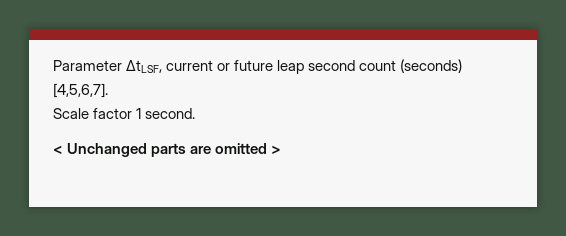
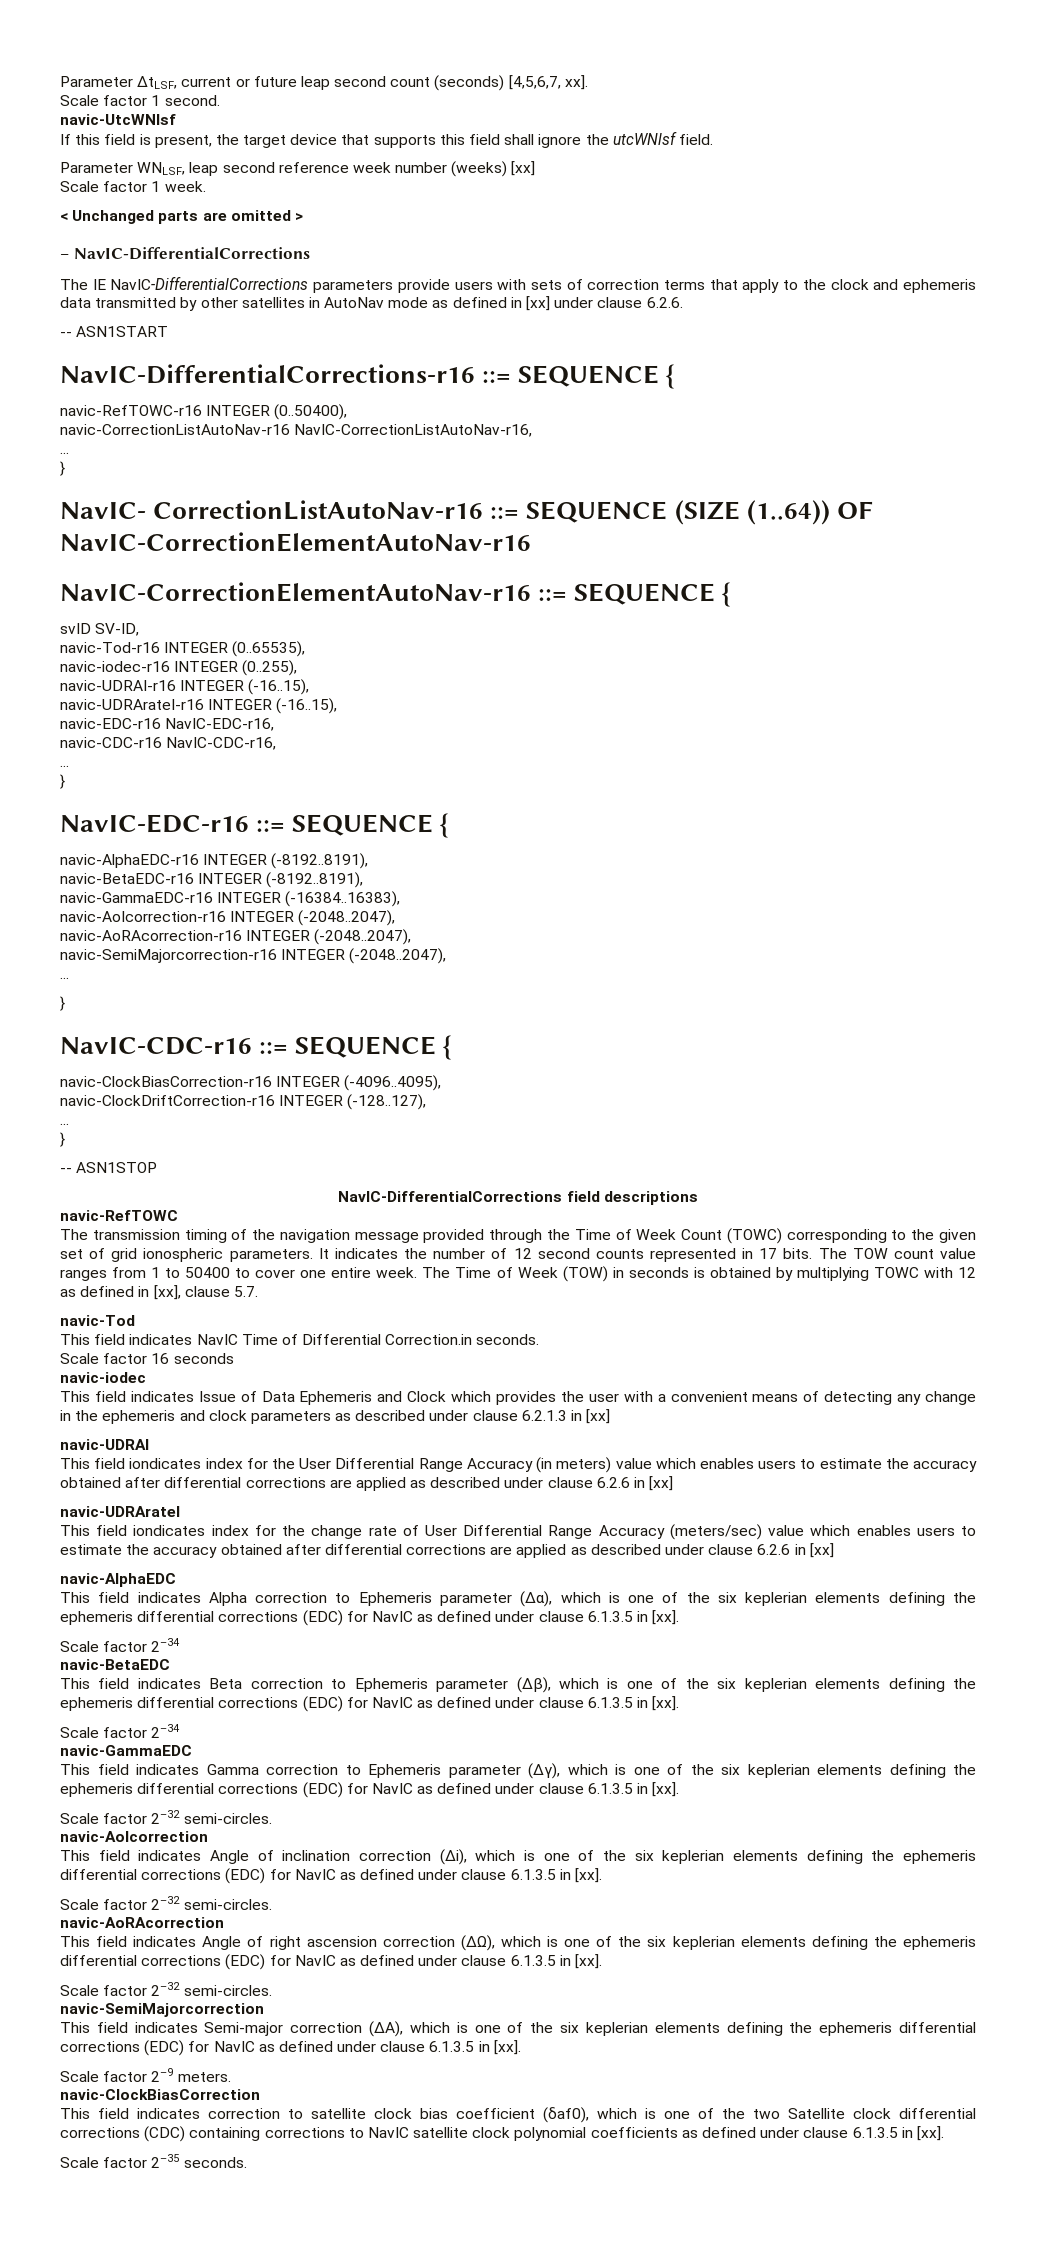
[53,83,108,98] [4,5,6,7]. -> [508,75,588,90] [4,5,6,7, xx].
(196, 113) none -> [60,114,176,125] [60,131,713,148] [60,161,536,177] [60,181,206,192] // navic-UtcWNlsf // If this field is present, the target device that supports this field shall ignore the utcWNlsf field. // Parameter WNLSF, leap second reference week number (weeks) [xx] // Scale factor 1 week.
(282, 149) none -> [60,247,310,260] [60,276,977,293] [60,296,683,311] [60,326,169,337] [60,364,675,389] [60,404,348,420] [60,424,533,437] [60,452,69,454] [60,461,65,476] [60,500,873,525] [60,532,531,552] [60,582,731,607] [60,623,140,636] [60,641,306,657] [60,660,298,676] [60,679,310,695] [60,698,338,714] [60,718,275,731] [60,737,277,750] [60,765,69,767] [60,774,65,789] [60,813,449,838] [60,853,369,869] [60,872,364,888] [60,891,401,907] [60,910,396,926] [60,929,412,945] [60,948,447,964] [60,977,69,979] [60,996,65,1011] [60,1035,452,1060] [60,1075,442,1091] [60,1094,427,1110] [60,1123,69,1125] [60,1132,65,1147] [60,1162,158,1173] [338,1191,698,1205] [60,1210,178,1221] [60,1228,977,1244] [60,1248,976,1262] [60,1266,977,1282] [60,1285,258,1300] [60,1315,135,1326] [60,1334,540,1345] [60,1353,234,1364] [60,1372,146,1383] [60,1391,976,1405] [60,1409,611,1424] [60,1439,149,1450] [60,1457,978,1473] [60,1476,674,1491] [60,1506,180,1517] [60,1524,976,1540] [60,1543,834,1558] [60,1573,176,1587] [60,1591,977,1607] [60,1610,680,1626] [60,1638,181,1652] [60,1659,170,1670] [60,1677,977,1693] [60,1696,680,1712] [60,1724,181,1738] [60,1745,192,1756] [60,1763,976,1779] [60,1782,680,1798] [60,1810,272,1824] [60,1831,208,1842] [60,1849,976,1865] [60,1868,603,1884] [60,1896,272,1910] [60,1917,224,1928] [60,1935,976,1951] [60,1954,603,1970] [60,1982,272,1996] [60,2003,264,2017] [60,2021,977,2037] [60,2040,521,2056] [60,2068,231,2082] [60,2089,260,2100] [60,2107,976,2123] [60,2126,944,2142] [60,2154,247,2168] // – NavIC-DifferentialCorrections // The IE NavIC-DifferentialCorrections parameters provide users with sets of correction terms that apply to the clock and ephemeris data transmitted by other satellites in AutoNav mode as defined in [xx] under clause 6.2.6. // -- ASN1START // NavIC-DifferentialCorrections-r16 ::= SEQUENCE { // navic-RefTOWC-r16 INTEGER (0..50400), // navic-CorrectionListAutoNav-r16 NavIC-CorrectionListAutoNav-r16, // ... // } // NavIC- CorrectionListAutoNav-r16 ::= SEQUENCE (SIZE (1..64)) OF NavIC-CorrectionElementAutoNav-r16 // NavIC-CorrectionElementAutoNav-r16 ::= SEQUENCE { // svID SV-ID, // navic-Tod-r16 INTEGER (0..65535), // navic-iodec-r16 INTEGER (0..255), // navic-UDRAI-r16 INTEGER (-16..15), // navic-UDRArateI-r16 INTEGER (-16..15), // navic-EDC-r16 NavIC-EDC-r16, // navic-CDC-r16 NavIC-CDC-r16, // ... // } // NavIC-EDC-r16 ::= SEQUENCE { // navic-AlphaEDC-r16 INTEGER (-8192..8191), // navic-BetaEDC-r16 INTEGER (-8192..8191), // navic-GammaEDC-r16 INTEGER (-16384..16383), // navic-AoIcorrection-r16 INTEGER (-2048..2047), // navic-AoRAcorrection-r16 INTEGER (-2048..2047), // navic-SemiMajorcorrection-r16 INTEGER (-2048..2047), // ... // } // NavIC-CDC-r16 ::= SEQUENCE { // navic-ClockBiasCorrection-r16 INTEGER (-4096..4095), // navic-ClockDriftCorrection-r16 INTEGER (-128..127), // ... // } // -- ASN1STOP // NavIC-DifferentialCorrections field descriptions // navic-RefTOWC // The transmission timing of the navigation message provided through the Time of Week Count (TOWC) corresponding to the given set of grid ionospheric parameters. It indicates the number of 12 second counts represented in 17 bits. The TOW count value ranges from 1 to 50400 to cover one entire week. The Time of Week (TOW) in seconds is obtained by multiplying TOWC with 12 as defined in [xx], clause 5.7. // navic-Tod // This field indicates NavIC Time of Differential Correction.in seconds. // Scale factor 16 seconds // navic-iodec // This field indicates Issue of Data Ephemeris and Clock which provides the user with a convenient means of detecting any change in the ephemeris and clock parameters as described under clause 6.2.1.3 in [xx] // navic-UDRAI // This field iondicates index for the User Differential Range Accuracy (in meters) value which enables users to estimate the accuracy obtained after differential corrections are applied as described under clause 6.2.6 in [xx] // navic-UDRArateI // This field iondicates index for the change rate of User Differential Range Accuracy (meters/sec) value which enables users to estimate the accuracy obtained after differential corrections are applied as described under clause 6.2.6 in [xx] // navic-AlphaEDC // This field indicates Alpha correction to Ephemeris parameter (Δα), which is one of the six keplerian elements defining the ephemeris differential corrections (EDC) for NavIC as defined under clause 6.1.3.5 in [xx]. // Scale factor 2–34 // navic-BetaEDC // This field indicates Beta correction to Ephemeris parameter (Δβ), which is one of the six keplerian elements defining the ephemeris differential corrections (EDC) for NavIC as defined under clause 6.1.3.5 in [xx]. // Scale factor 2–34 // navic-GammaEDC // This field indicates Gamma correction to Ephemeris parameter (Δγ), which is one of the six keplerian elements defining the ephemeris differential corrections (EDC) for NavIC as defined under clause 6.1.3.5 in [xx]. // Scale factor 2–32 semi-circles. // navic-AoIcorrection // This field indicates Angle of inclination correction (Δi), which is one of the six keplerian elements defining the ephemeris differential corrections (EDC) for NavIC as defined under clause 6.1.3.5 in [xx]. // Scale factor 2–32 semi-circles. // navic-AoRAcorrection // This field indicates Angle of right ascension correction (ΔΩ), which is one of the six keplerian elements defining the ephemeris differential corrections (EDC) for NavIC as defined under clause 6.1.3.5 in [xx]. // Scale factor 2–32 semi-circles. // navic-SemiMajorcorrection // This field indicates Semi-major correction (ΔA), which is one of the six keplerian elements defining the ephemeris differential corrections (EDC) for NavIC as defined under clause 6.1.3.5 in [xx]. // Scale factor 2–9 meters. // navic-ClockBiasCorrection // This field indicates correction to satellite clock bias coefficient (δaf0), which is one of the two Satellite clock differential corrections (CDC) containing corrections to NavIC satellite clock polynomial coefficients as defined under clause 6.1.3.5 in [xx]. // Scale factor 2–35 seconds.

